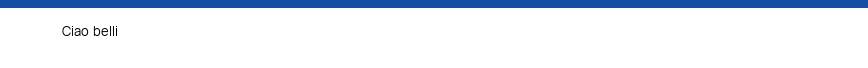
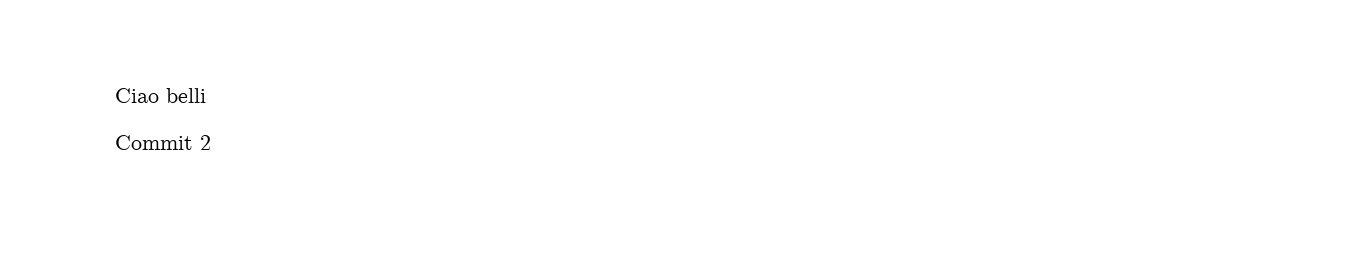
(118, 31) none -> [115,135,211,150] // Commit 2

